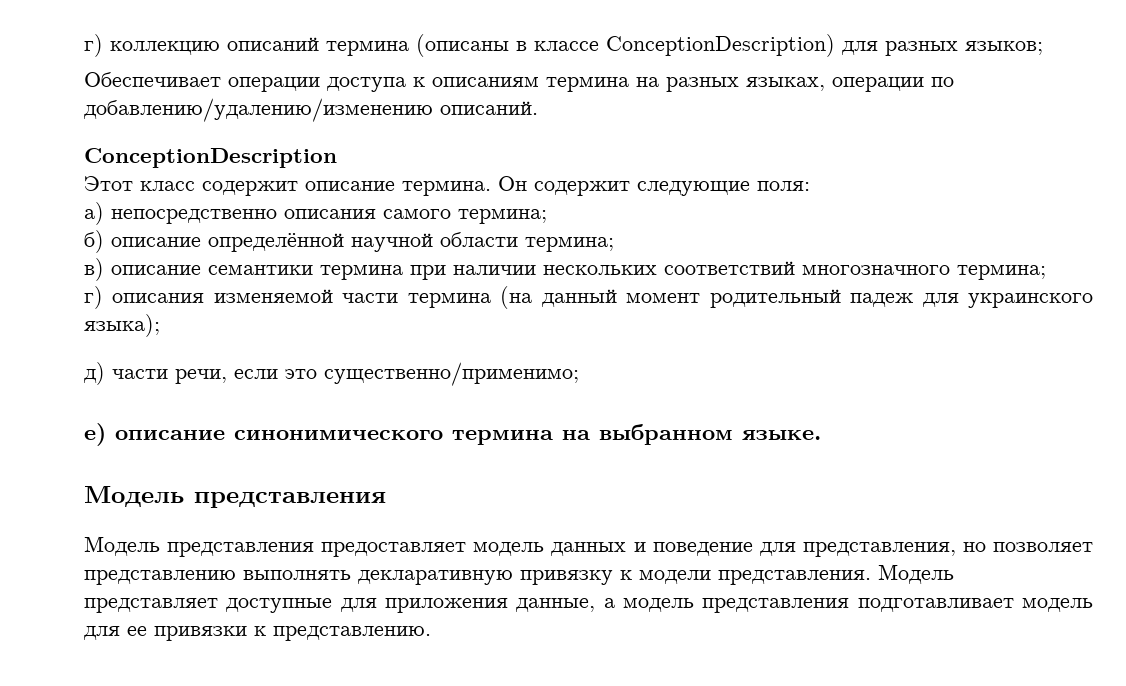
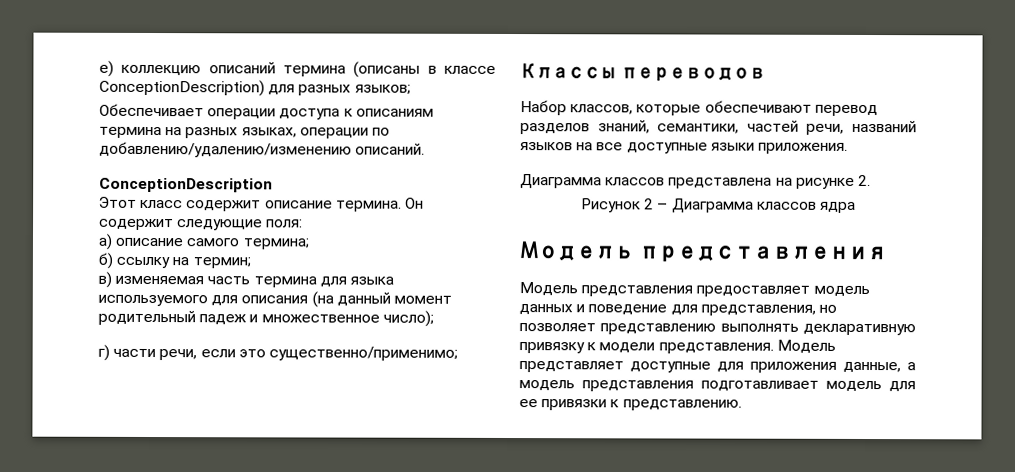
[84,34,103,57] г) -> [99,60,114,77] е)
[111,209,376,224] непосредственно описания -> [115,237,184,247] описание
[111,232,614,252] [84,258,1046,281] [84,286,491,309] описание определённой научной области термина; // в) описание семантики термина при наличии нескольких соответствий многозначного термина; // г) описания изменяемой части термина -> [116,256,251,269] [98,271,394,288] [98,294,309,307] ссылку на термин; // в) изменяемая часть термина для языка используемого для описания
[922,293,1094,308] [84,314,160,337] [84,362,105,385] для украинского языка); // д) -> [249,310,434,327] [98,344,110,361] и множественное число); // г)
[84,423,821,446] е) описание синонимического термина на выбранном языке. -> [520,63,766,82] [520,100,878,117] [520,119,917,135] [520,142,848,154] [520,174,871,189] [581,198,856,213] Классы переводов // Набор классов, которые обеспечивают перевод разделов знаний, семантики, частей речи, названий языков на все доступные языки приложения. // Диаграмма классов представлена на рисунке 2. // Рисунок 2 – Диаграмма классов ядра

